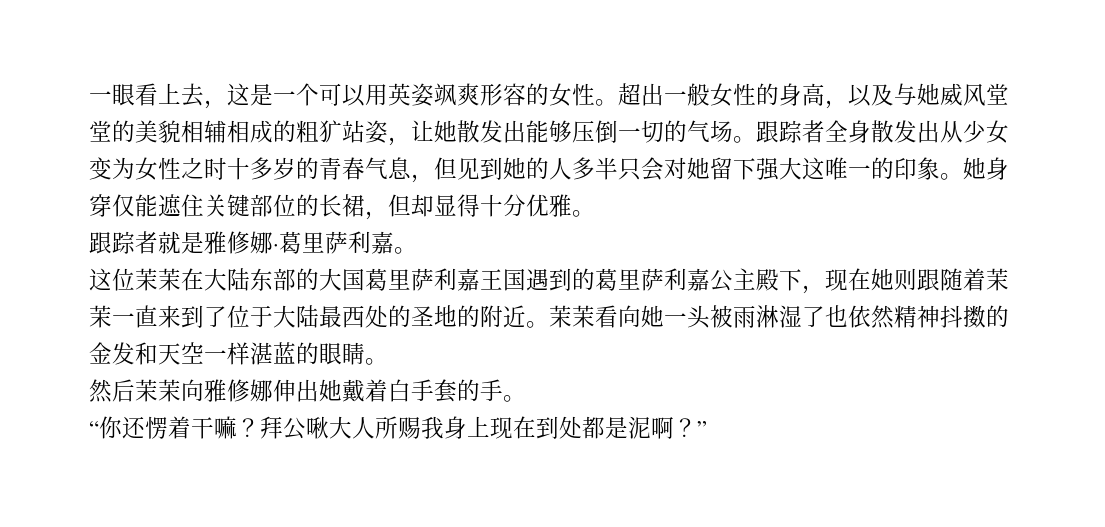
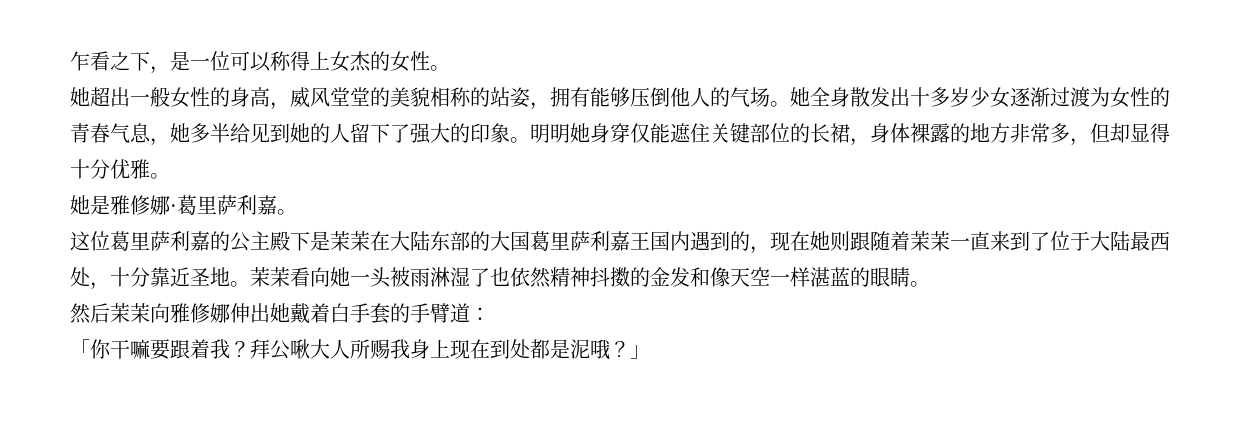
[89,83,526,109] 一眼看上去，这是一个可以用英姿飒爽形容 -> [70,51,371,74] 乍看之下，是一位可以称得上女杰
(618, 102) none -> [70,87,90,107] // 她
[848,83,940,107] 以及与她 -> (290, 106) none
[204,120,526,146] 辅相成的粗犷站姿，让她散发出 -> [450,87,590,110] 称的站姿，拥有
[618,120,664,143] 一切 -> [670,87,710,107] 他人
[756,120,825,143] 跟踪者 -> [790,87,810,107] 她
[940,120,1009,144] [89,157,296,181] 从少女变为女性之时十多岁 -> [910,87,1150,108] 十多岁少女逐渐过渡为女性
[434,157,457,180] 但 -> [170,123,250,143] 她多半给
[572,157,871,181] 多半只会对她留下强大这唯一 -> [350,123,450,144] 留下了强大
(963, 176) none -> [530,124,570,143] 明明
(388, 215) none -> [870,123,1090,146] 身体裸露的地方非常多，
[89,231,181,254] 跟踪者就 -> [70,195,90,215] 她
(135, 279) none -> [110,231,330,252] 葛里萨利嘉的公主殿下是
[526,268,802,292] 遇到的葛里萨利嘉公主殿下 -> [670,231,750,251] 内遇到的
[388,305,526,328] 的圣地的附近 -> [90,267,230,290] ，十分靠近圣地
(158, 353) none -> [710,267,730,287] 像
[503,395,526,402] [89,416,237,439] 。 // “你还愣着干嘛 -> [430,303,490,323] [70,339,230,360] 臂道： // 「你干嘛要跟着我
[651,417,707,439] 啊？” -> [590,339,650,360] 哦？」

